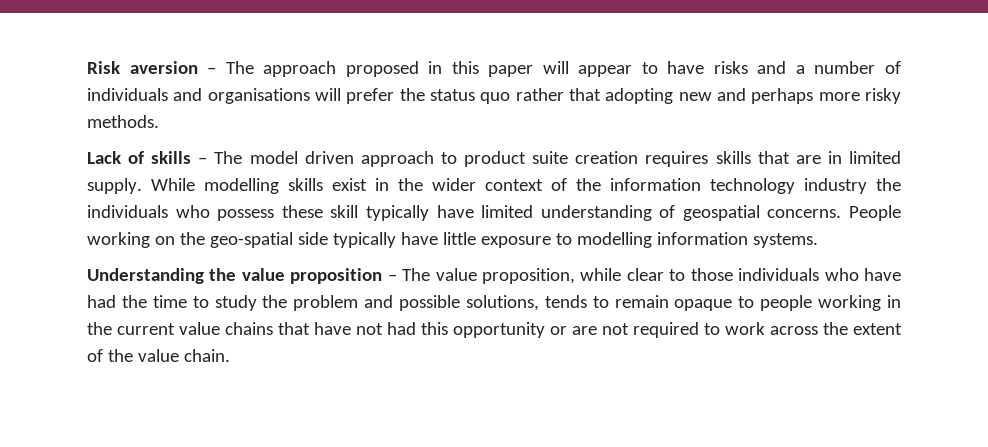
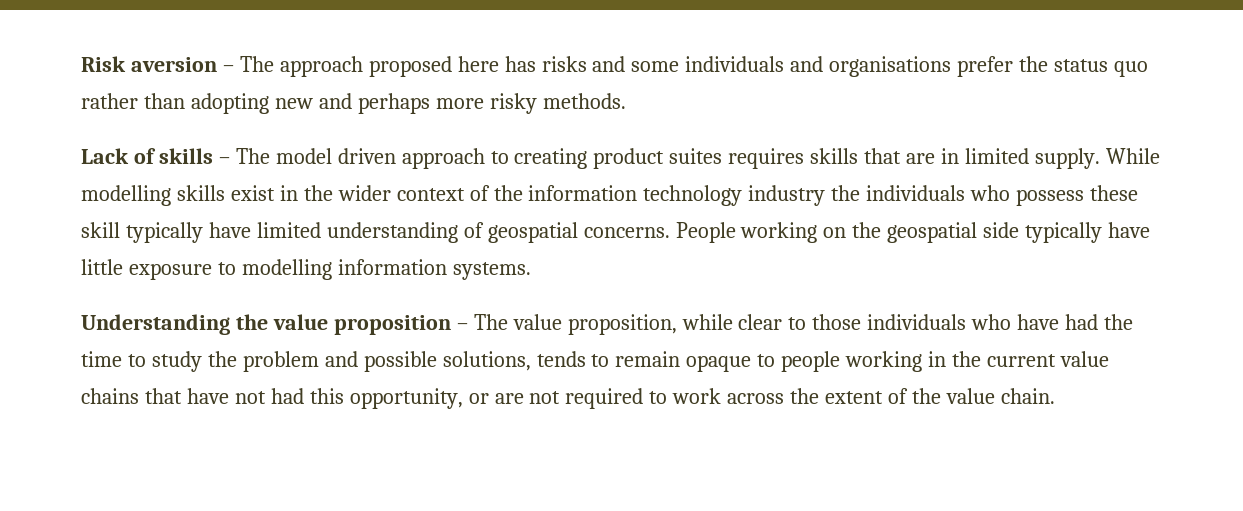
[428,61,901,77] in this paper will appear to have risks and a number of -> [457,56,680,72] here has risks and some
[315,88,341,101] will -> (952, 66) none
[569,88,601,101] that -> [143,93,185,109] than
[464,151,639,167] product suite creation -> [514,148,723,169] creating product suites
[209,232,293,248] geo-spatial -> [887,222,978,243] geospatial
[453,322,545,338] opportunity -> [349,388,463,409] opportunity,

